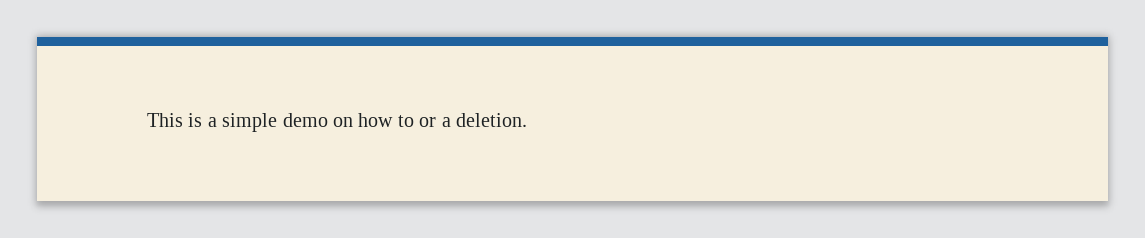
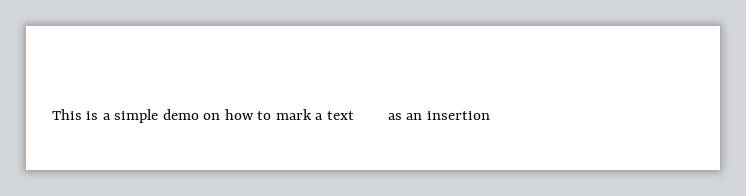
[419,113,527,127] or a deletion. -> [275,109,490,120] mark a text as an insertion

